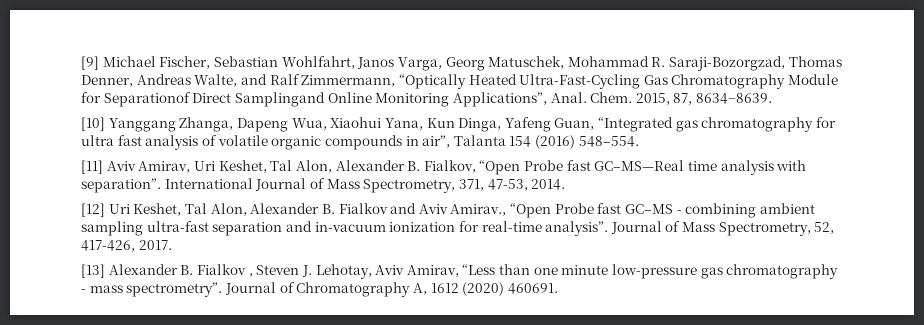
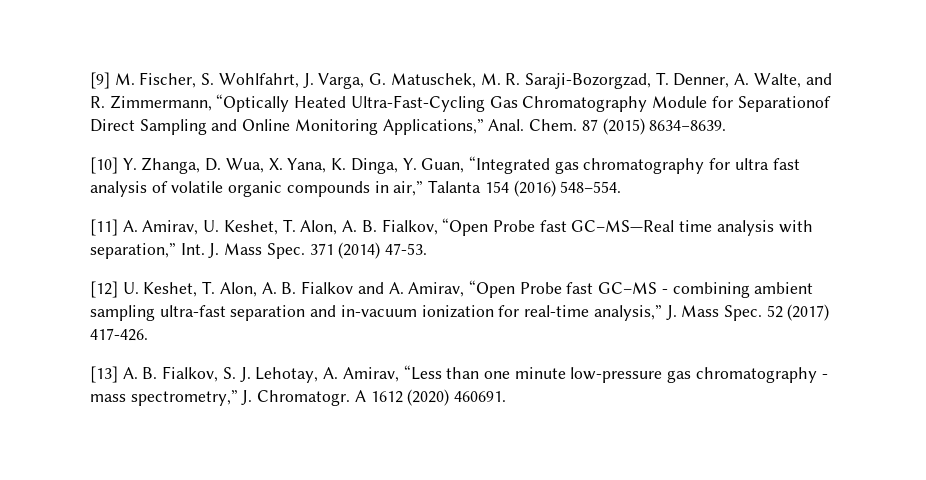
[102,56,842,71] [81,74,191,87] Michael Fischer, Sebastian Wohlfahrt, Janos Varga, Georg Matuschek, Mohammad R. Saraji-Bozorgzad, Thomas Denner, Andreas -> [114,72,750,89] M. Fischer, S. Wohlfahrt, J. Varga, G. Matuschek, M. R. Saraji-Bozorgzad, T. Denner, A.
[269,74,300,85] Ralf -> [90,96,105,108] R.
[234,92,325,107] Samplingand -> [139,119,238,135] Sampling and
[452,92,547,107] Applications”, -> [382,119,484,135] Applications,”
[635,93,693,105] 2015, 87, -> [581,118,645,135] 87 (2015)
[108,117,551,132] Yanggang Zhanga, Dapeng Wua, Xiaohui Yana, Kun Dinga, Yafeng -> [122,157,417,174] Y. Zhanga, D. Wua, X. Yana, K. Dinga, Y.
[422,135,451,148] air”, -> [393,181,424,196] air,”
[106,160,405,173] Aviv Amirav, Uri Keshet, Tal Alon, Alexander -> [122,219,358,235] A. Amirav, U. Keshet, T. Alon, A.
[81,178,566,193] [81,203,320,217] separation”. International Journal of Mass Spectrometry, 371, 47-53, 2014. // [12] Uri Keshet, Tal Alon, Alexander -> [90,242,428,259] [90,281,277,298] separation,” Int. J. Mass Spec. 371 (2014) 47-53. // [12] U. Keshet, T. Alon, A.
[418,204,507,216] Aviv Amirav., -> [388,282,465,297] A. Amirav,
[545,221,835,236] [81,240,172,252] [81,264,300,278] analysis”. Journal of Mass Spectrometry, 52, 417-426, 2017. // [13] Alexander B. Fialkov , Steven -> [593,304,830,321] [90,328,148,341] [90,366,236,383] analysis,” J. Mass Spec. 52 (2017) 417-426. // [13] A. B. Fialkov, S.
[375,265,405,275] Aviv -> [323,367,339,379] A.
[126,282,427,297] spectrometry”. Journal of Chromatography A, -> [130,390,366,406] spectrometry,” J. Chromatogr. A

